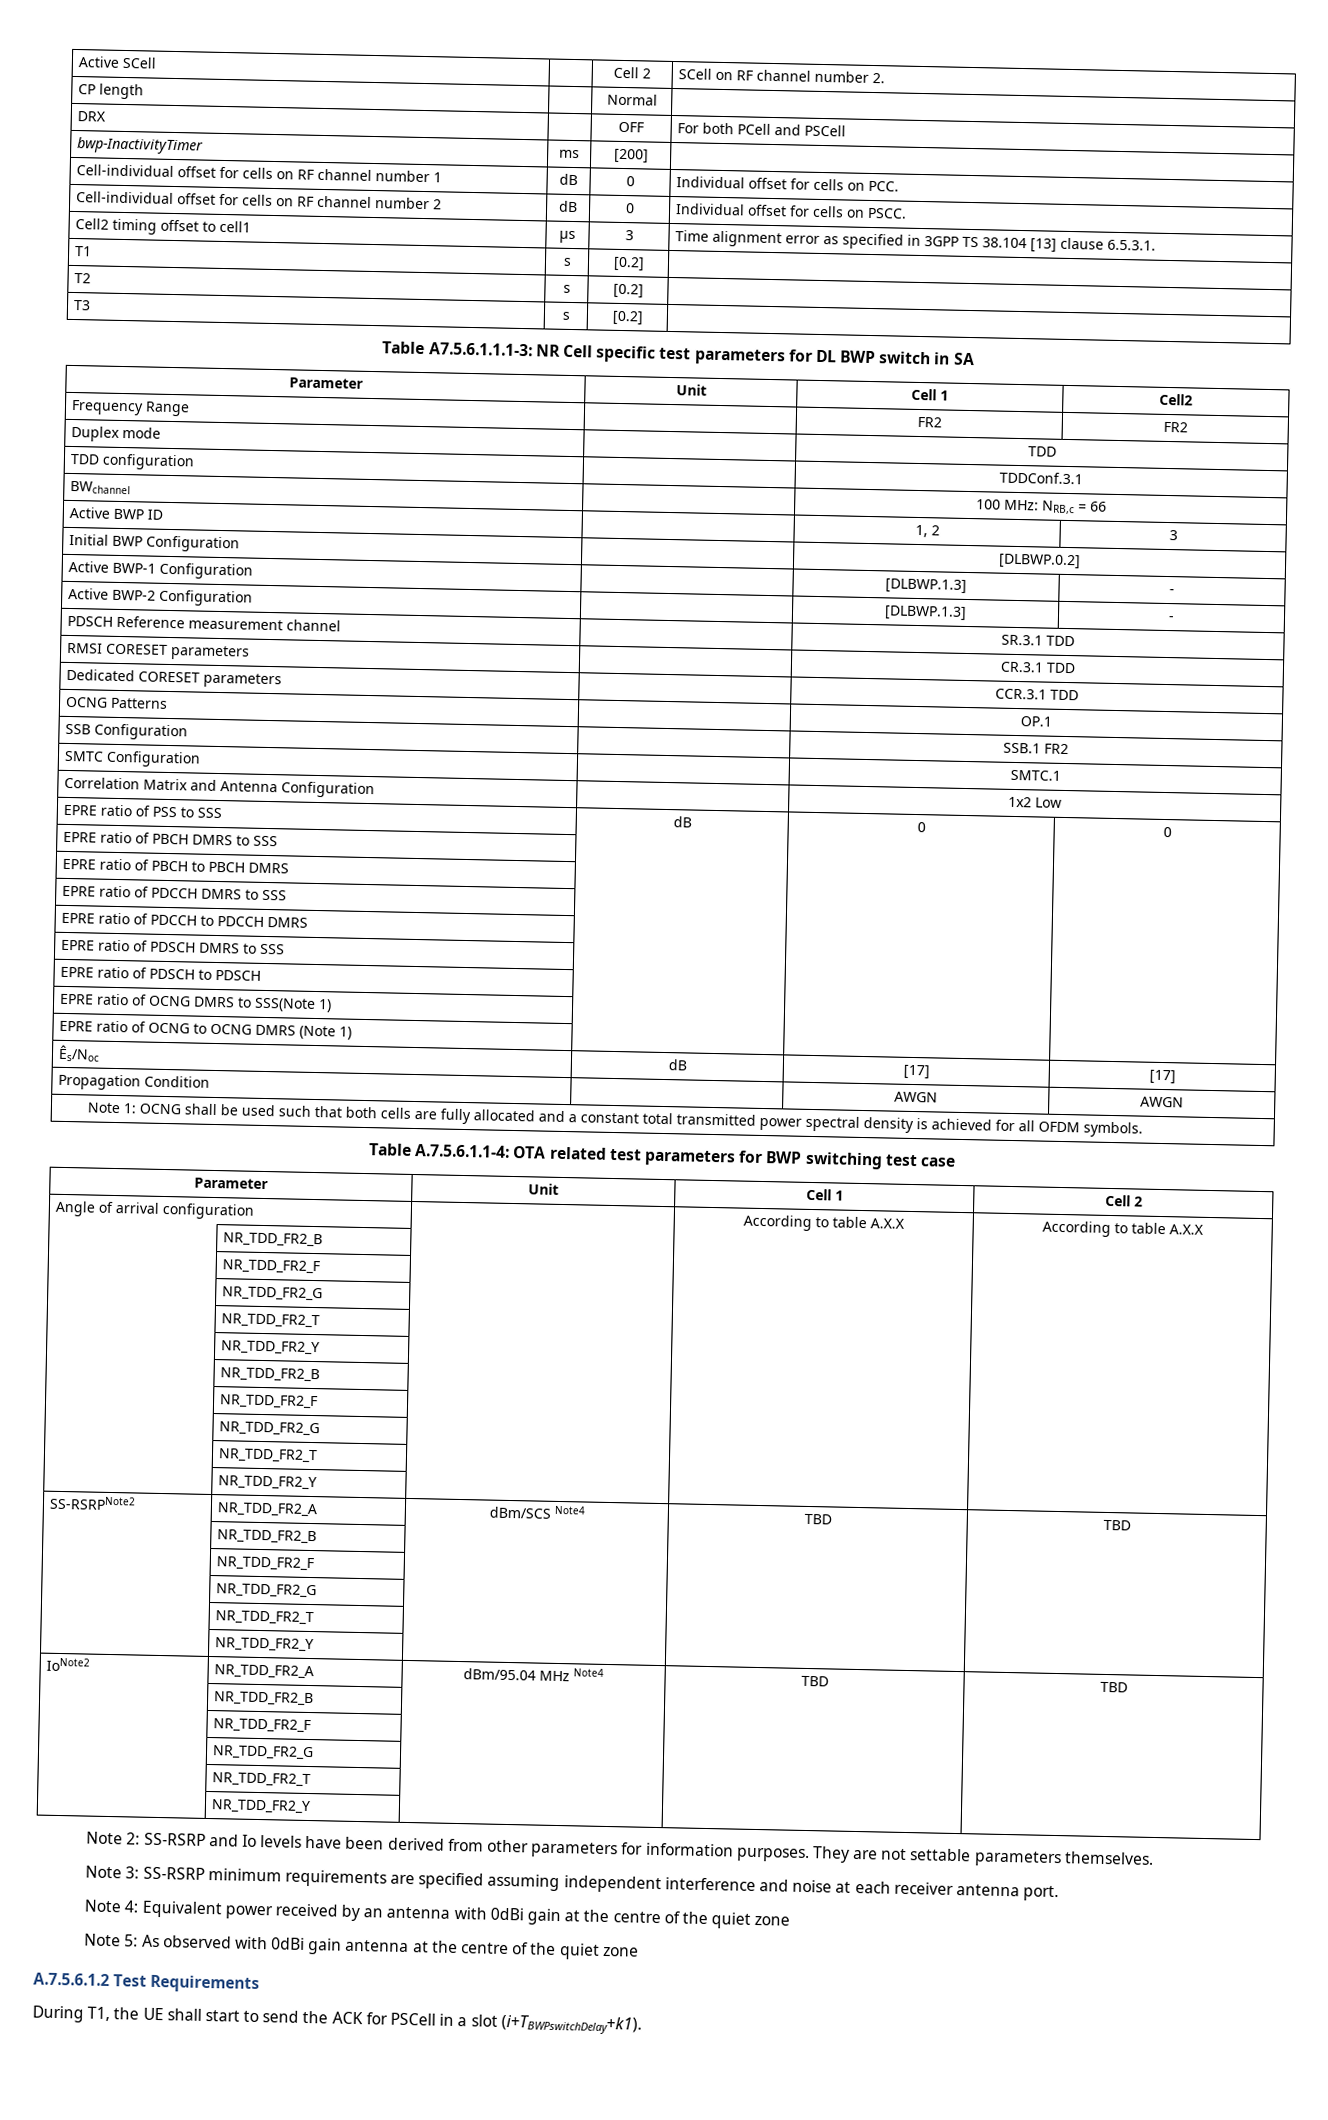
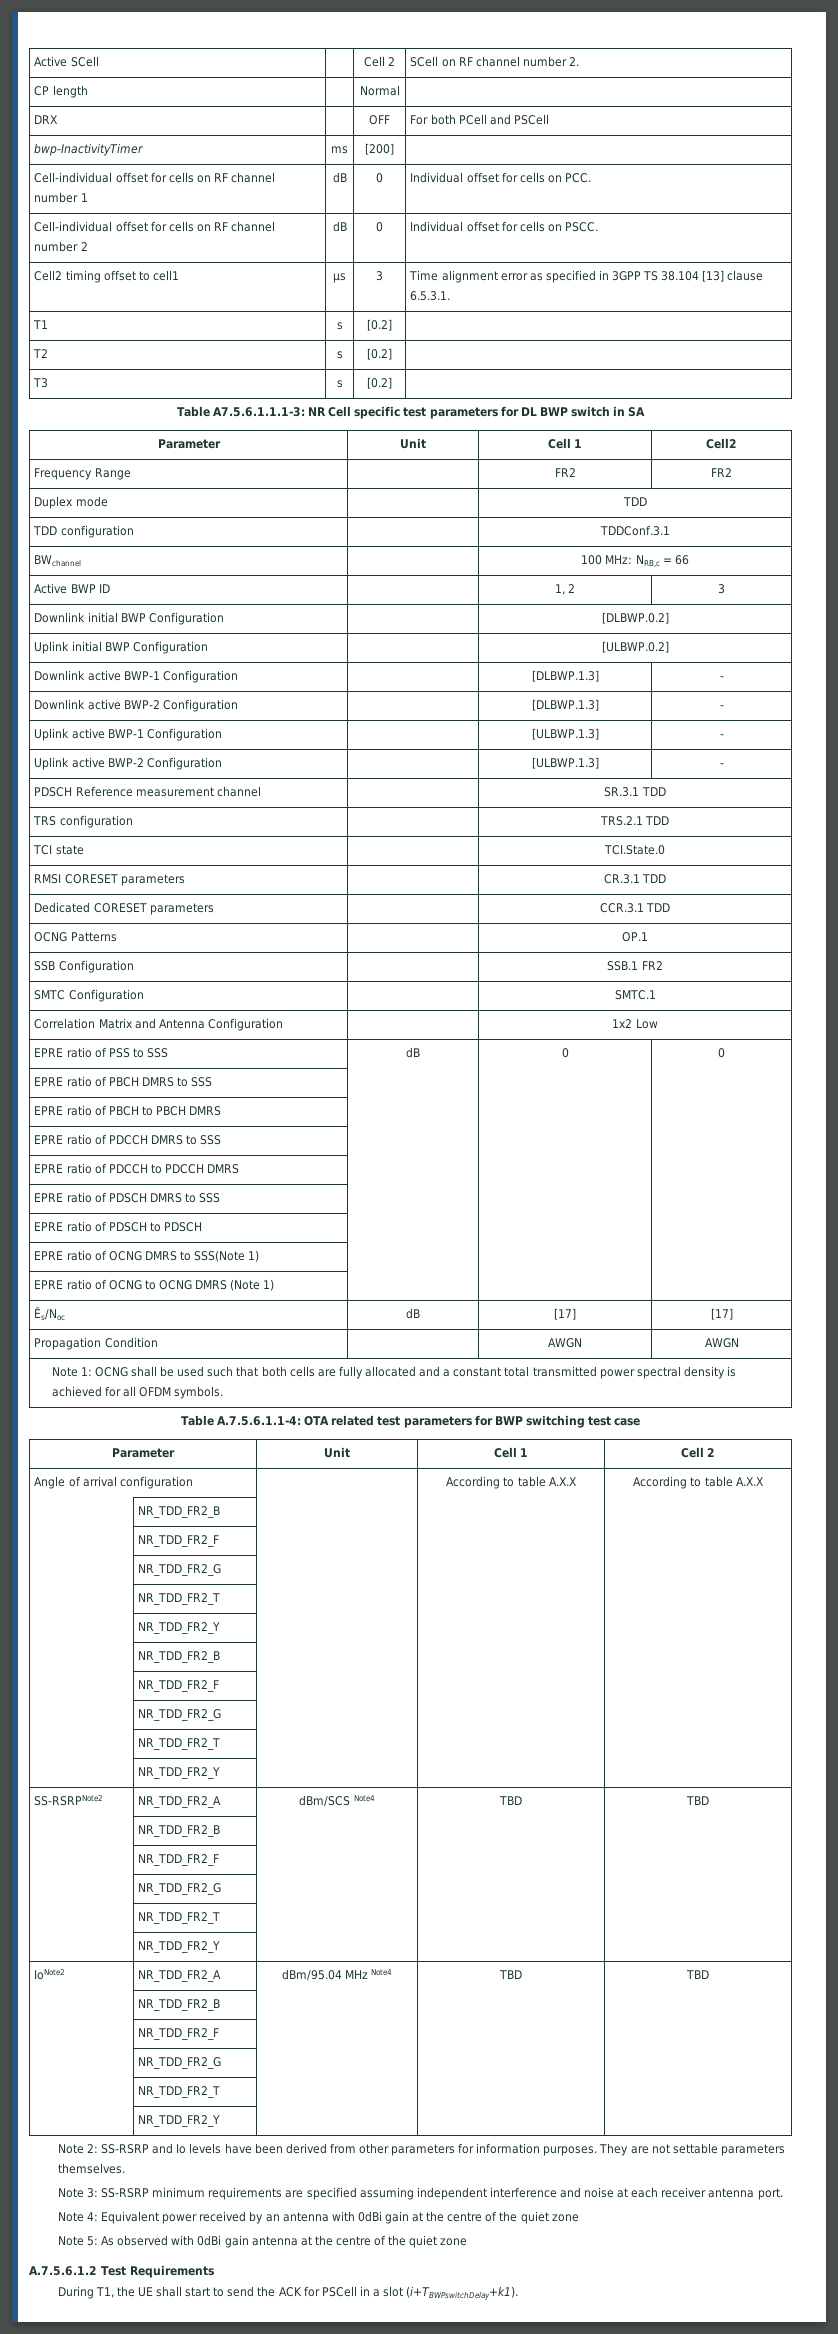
[69,533,110,546] Initial -> [34,612,118,623] Downlink initial
[68,560,110,573] Active -> [34,641,208,654] [601,641,669,653] [34,670,121,681] Uplink initial BWP Configuration | | [ULBWP.0.2] // Downlink active
[68,587,110,600] Active -> [34,699,121,710] Downlink active
(1175, 619) none -> [34,728,222,741] [531,728,599,740] [719,734,724,738] [34,757,222,770] [531,757,599,769] [719,763,724,767] // Uplink active BWP-1 Configuration | | [ULBWP.1.3] | - // Uplink active BWP-2 Configuration | | [ULBWP.1.3] | -
(1075, 641) none -> [33,815,133,828] [599,816,670,826] [33,845,84,855] [604,845,665,855] // TRS configuration | | TRS.2.1 TDD // TCI state | | TCI.State.0

